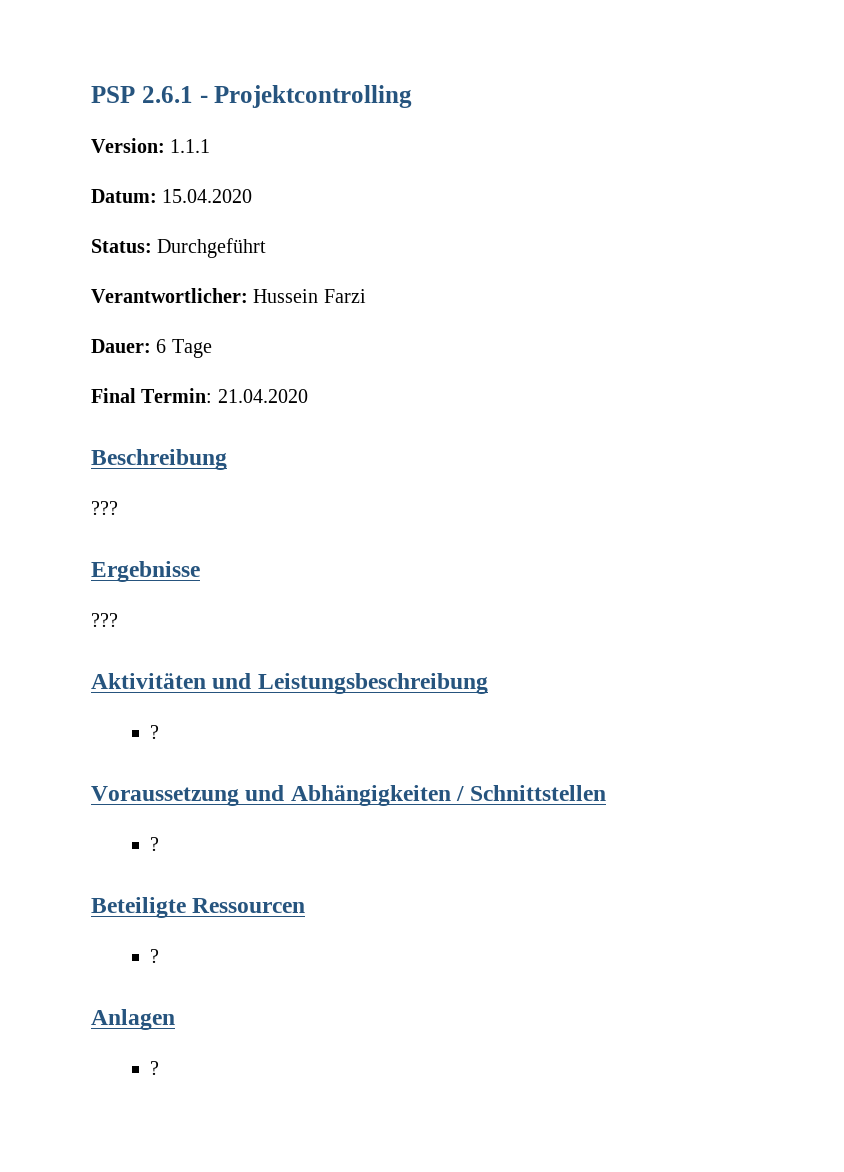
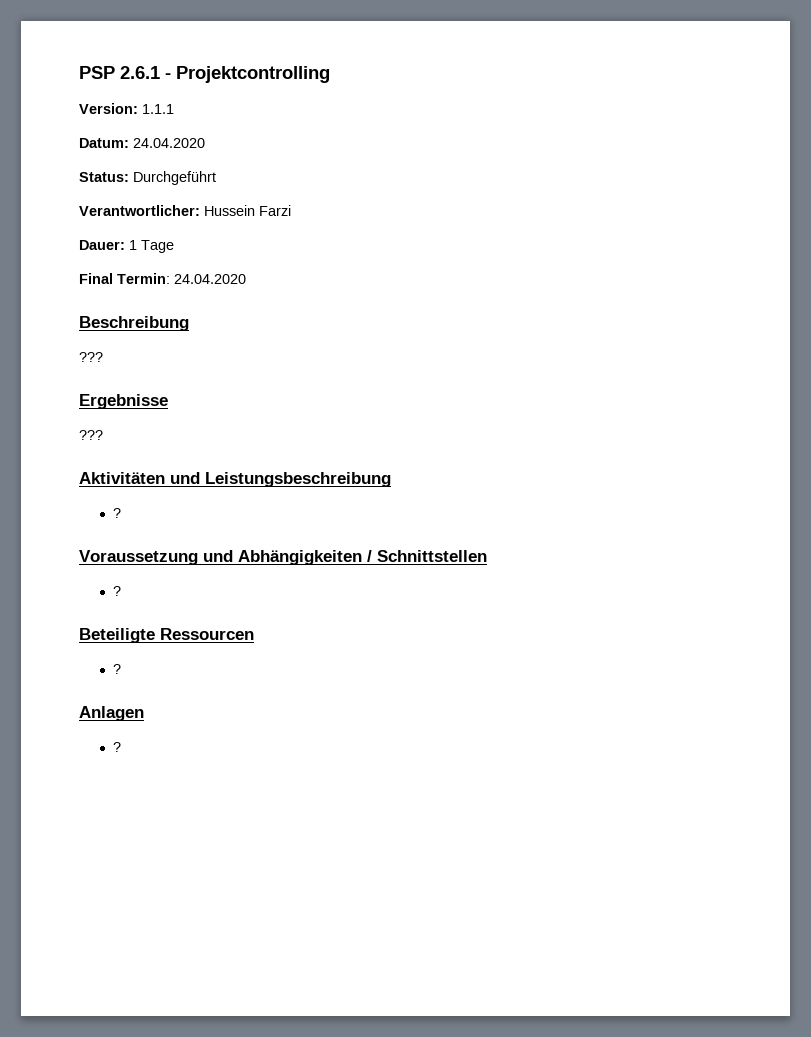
[162,189,253,203] 15.04.2020 -> [133,138,205,148] 24.04.2020
[156,339,167,353] 6 -> [129,240,137,250] 1
[217,389,308,403] 21.04.2020 -> [174,274,246,284] 24.04.2020

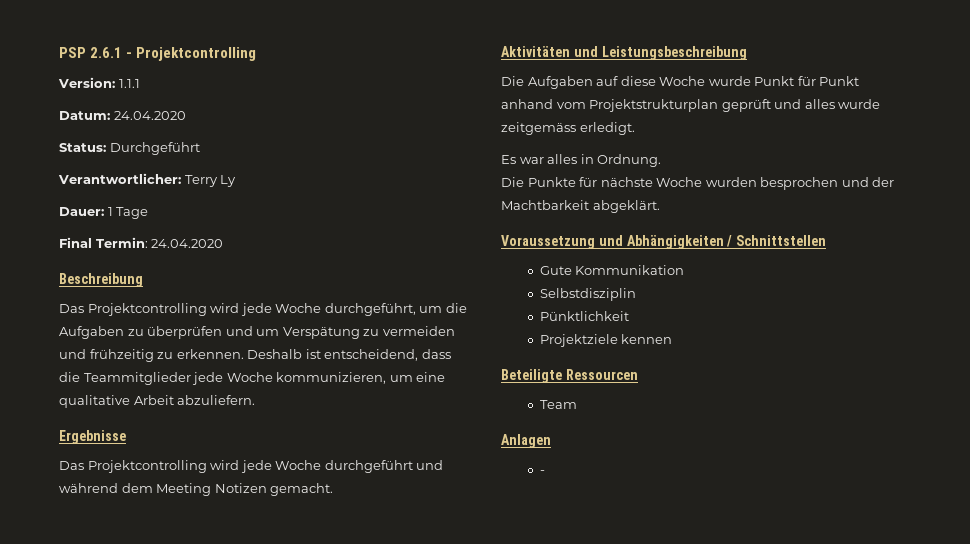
[204,205,291,216] Hussein Farzi -> [184,175,237,187] Terry Ly
[79,352,103,362] [79,394,168,409] [79,430,103,440] [79,472,391,487] [113,508,122,518] ??? // Ergebnisse // ??? // Aktivitäten und Leistungsbeschreibung // ? -> [59,303,467,316] [59,326,455,339] [59,349,451,362] [59,372,446,385] [59,395,256,408] [59,430,126,444] [59,460,444,473] [59,483,334,496] [501,46,747,60] [501,76,860,89] [501,99,881,112] [501,122,635,135] [501,154,662,167] [501,177,895,190] [501,200,660,213] Das Projektcontrolling wird jede Woche durchgeführt, um die Aufgaben zu überprüfen und um Verspätung zu vermeiden und frühzeitig zu erkennen. Deshalb ist entscheidend, dass die Teammitglieder jede Woche kommunizieren, um eine qualitative Arbeit abzuliefern. // Ergebnisse // Das Projektcontrolling wird jede Woche durchgeführt und während dem Meeting Notizen gemacht. // Aktivitäten und Leistungsbeschreibung // Die Aufgaben auf diese Woche wurde Punkt für Punkt anhand vom Projektstrukturplan geprüft und alles wurde zeitgemäss erledigt. // Es war alles in Ordnung. // Die Punkte für nächste Woche wurden besprochen und der Machtbarkeit abgeklärt.
[113,586,122,596] ? -> [539,265,685,275] [539,288,636,301] [539,311,629,321] [539,334,673,347] Gute Kommunikation // Selbstdisziplin // Pünktlichkeit // Projektziele kennen
[113,664,122,674] ? -> [539,400,577,409] Team
[113,742,122,752] ? -> [539,470,545,474] -

